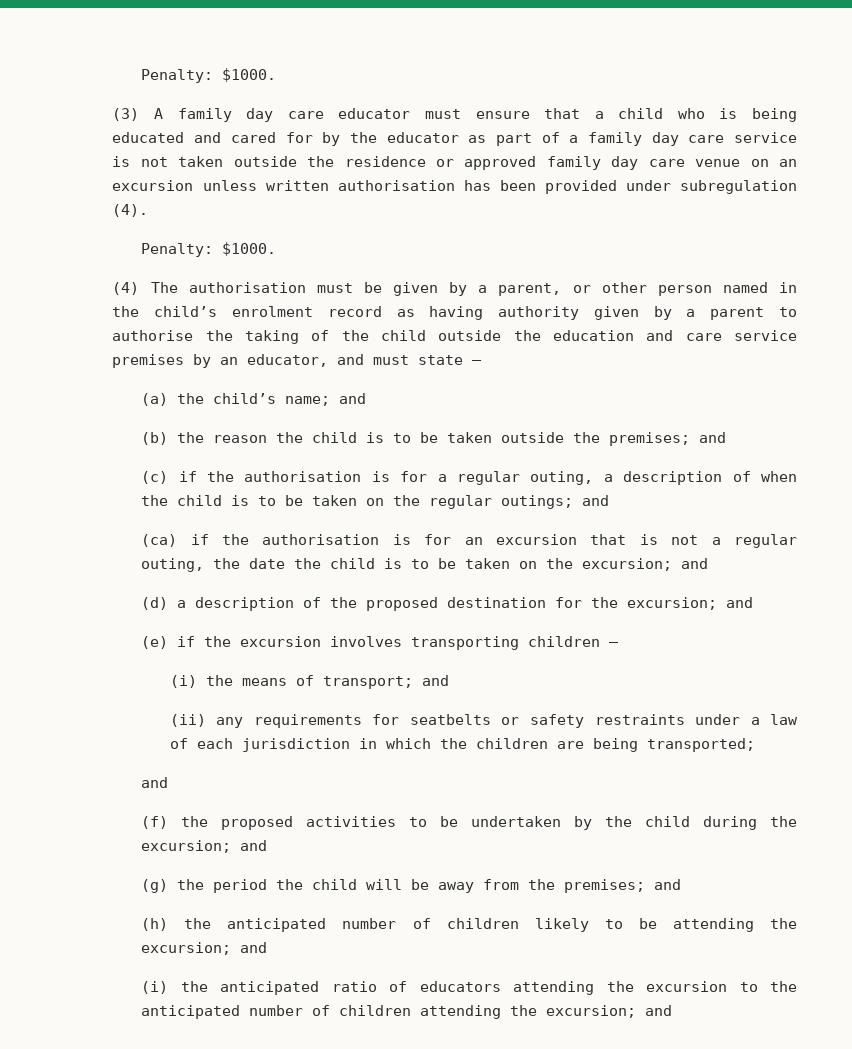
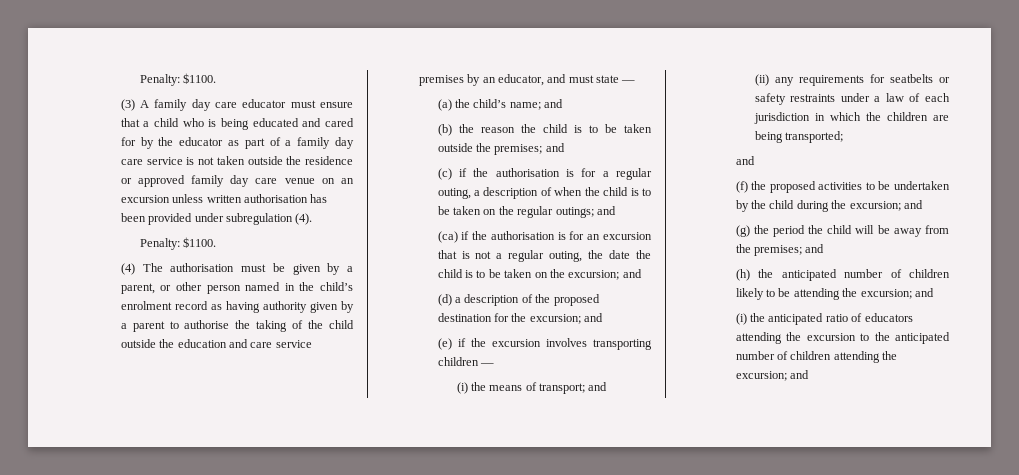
[141,68,277,83] Penalty: $1000. -> [139,73,216,86] Penalty: $1100.
[222,242,277,256] $1000. -> [182,237,216,248] $1100.

